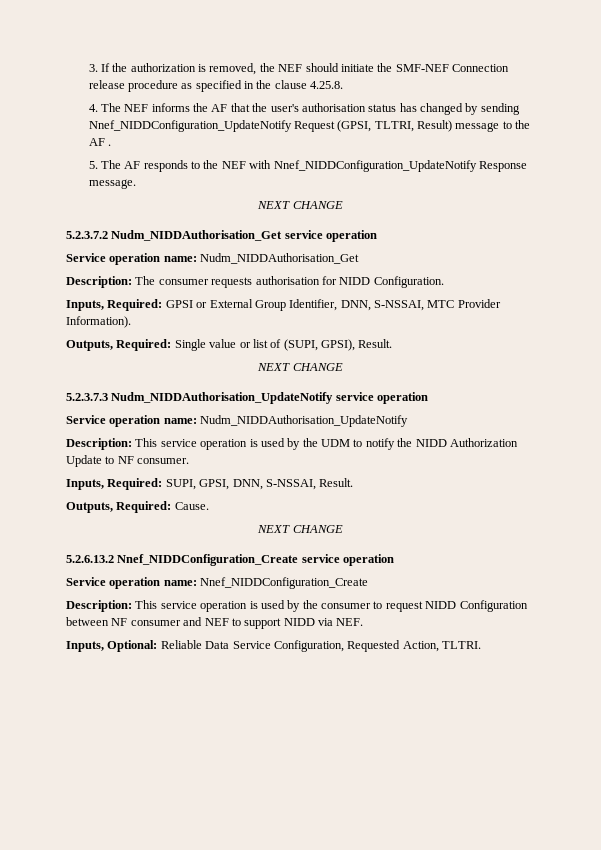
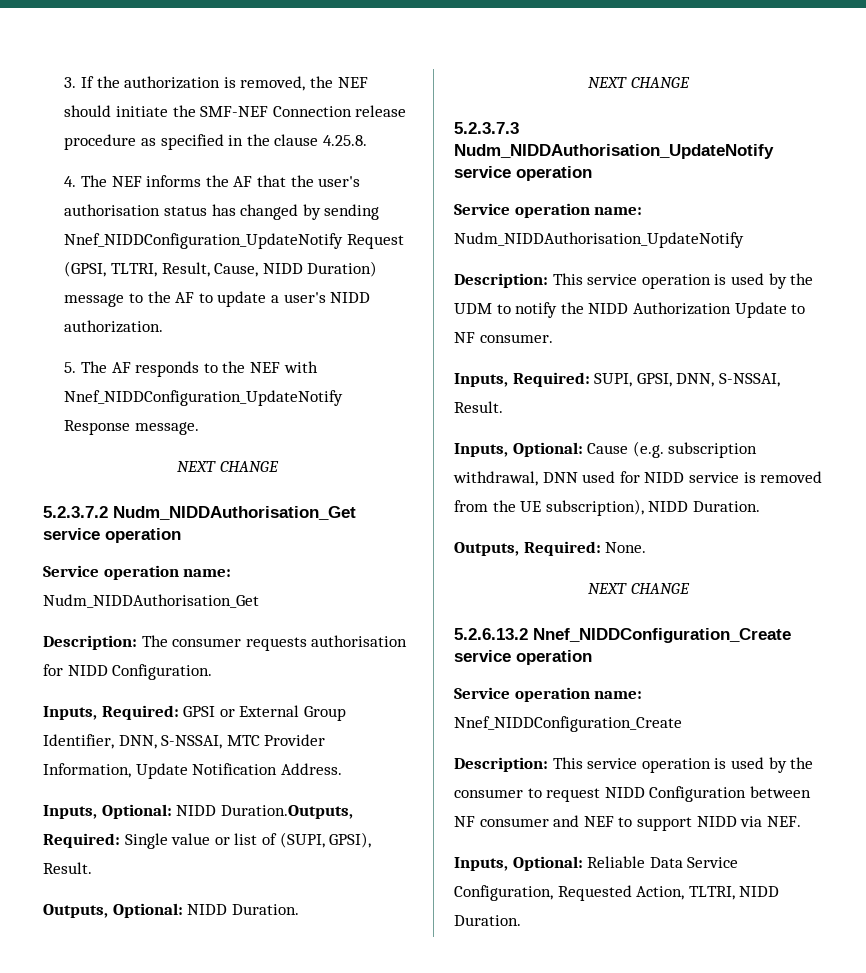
[417,120,531,132] [88,138,111,146] Result) message to the AF . -> [161,261,378,277] [64,291,371,307] [64,320,164,333] Result, Cause, NIDD Duration) message to the AF to update a user's NIDD authorization.
[66,316,131,328] [66,340,113,351] Information). // Outputs, -> [43,763,342,779] [43,804,353,819] Information, Update Notification Address. // Inputs, Optional: NIDD Duration.Outputs,
(393, 343) none -> [43,903,299,918] // Outputs, Optional: NIDD Duration.
[66,501,209,513] // Outputs, Required: Cause. -> [454,441,758,458] [453,471,823,486] [454,499,760,516] [454,541,647,556] // Inputs, Optional: Cause (e.g. subscription withdrawal, DNN used for NIDD service is removed from the UE subscription), NIDD Duration. // Outputs, Required: None.
[442,641,481,649] TLTRI. -> [688,886,780,900] [454,915,521,926] TLTRI, NIDD Duration.

